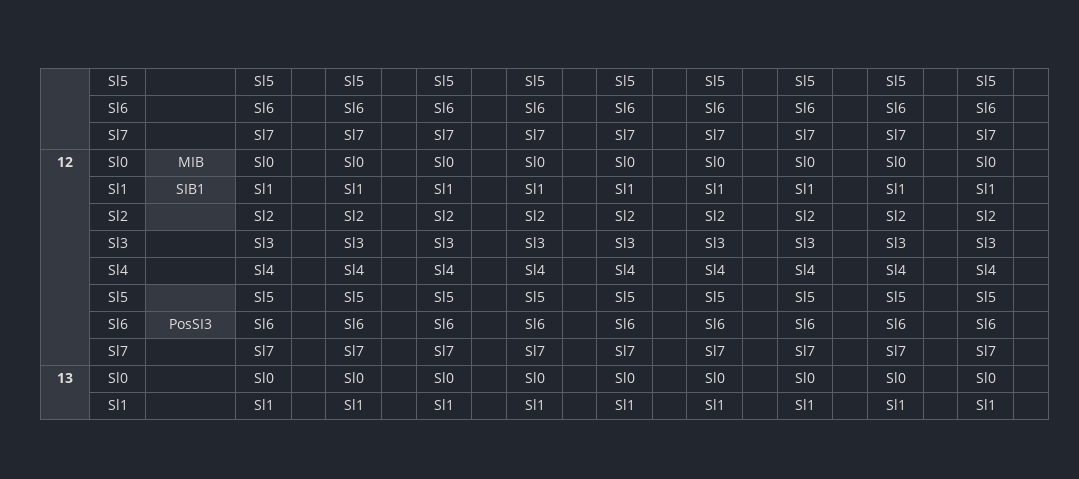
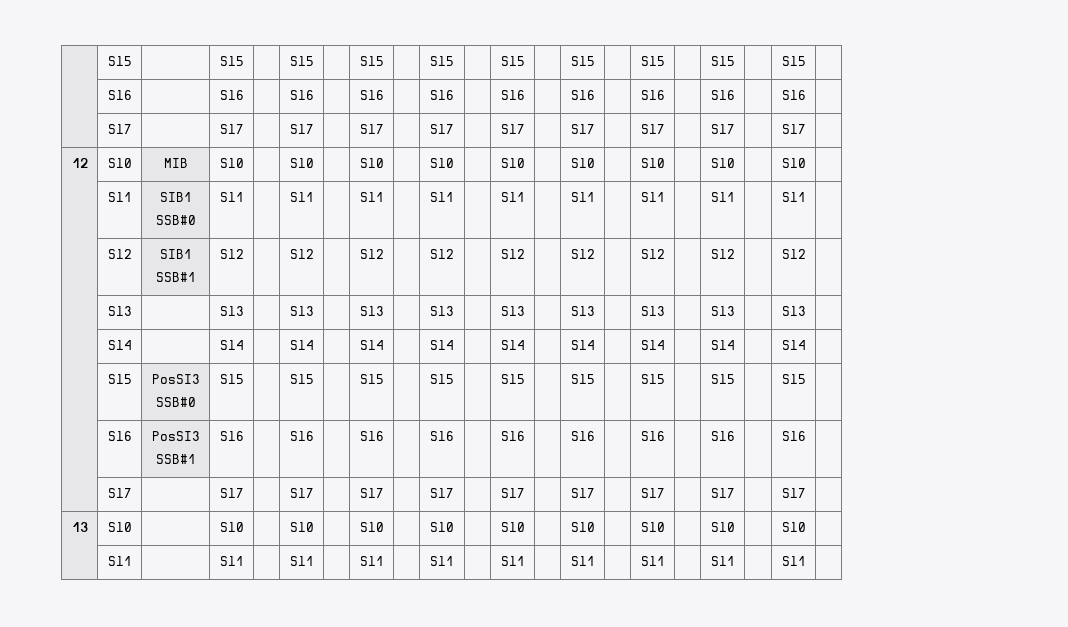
(205, 189) none -> [155,215,196,225] // SSB#0
(128, 215) none -> [159,249,192,259] [155,272,196,282] SIB1 // SSB#1
(128, 296) none -> [151,374,200,384] [155,397,196,407] PosSI3 // SSB#0
(212, 324) none -> [155,454,196,464] // SSB#1

